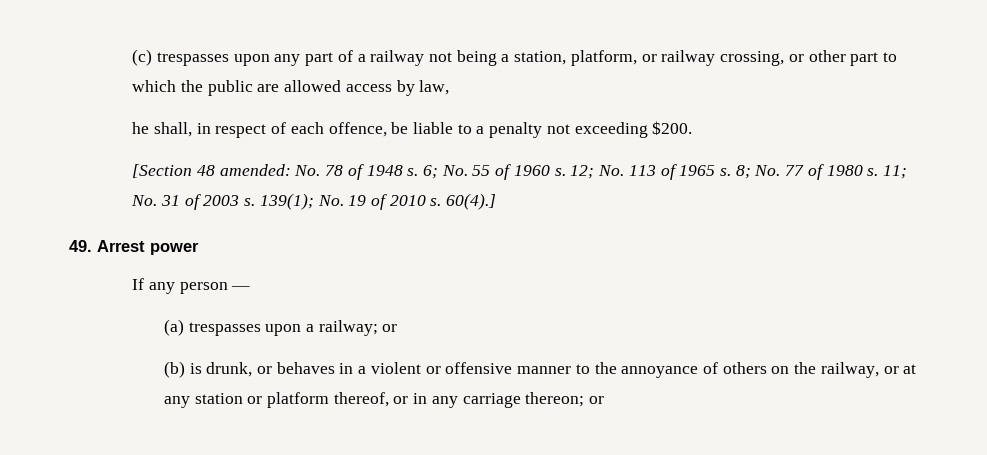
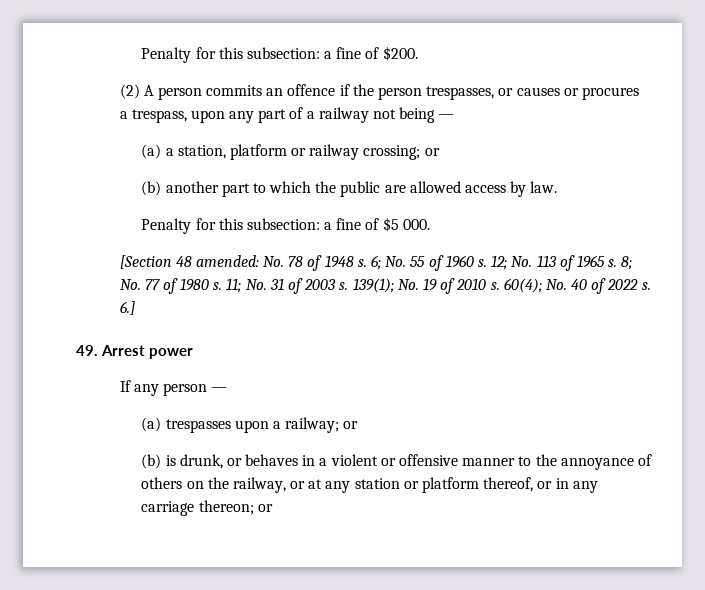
[132,49,229,66] (c) trespasses -> [141,46,418,63] [119,84,639,100] [119,109,187,123] Penalty for this subsection: a fine of $200. // (2) A person commits an offence if the person trespasses, or causes or procures a trespass,
(497, 58) none -> [438,114,455,119] [141,144,162,159] — // (a)
[570,50,637,66] platform, -> [229,144,287,160] platform
[720,50,846,66] crossing, or other -> [363,145,440,160] [141,181,219,196] crossing; or // (b) another
[419,80,450,95] [132,121,693,138] law, // he shall, in respect of each offence, be liable to a penalty not exceeding $200. -> [530,181,558,193] [141,217,430,234] law. // Penalty for this subsection: a fine of $5 000.
[446,193,497,210] 60(4).] -> [503,278,651,294] [119,301,135,315] 60(4); No. 40 of 2022 s. 6.]

